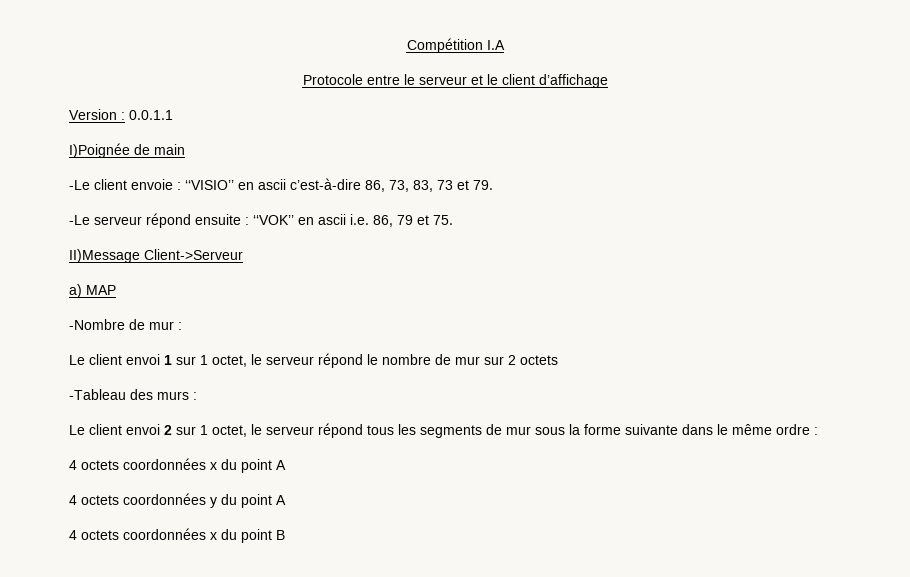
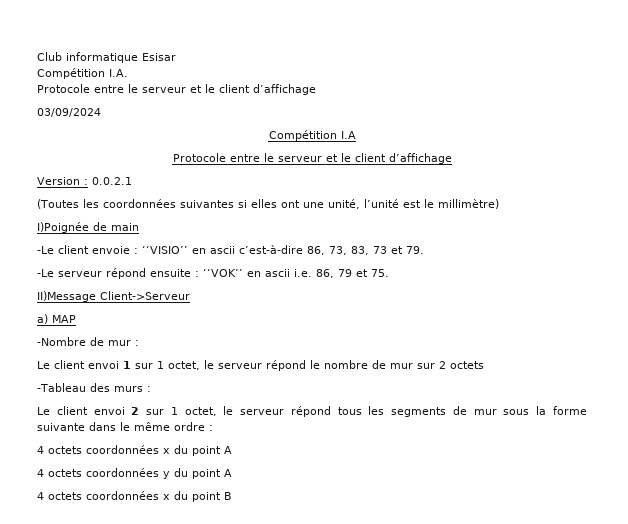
(406, 45) none -> [37,52,176,63] [37,68,128,79] [37,84,316,95] [37,108,101,117] Club informatique Esisar // Compétition I.A. // Protocole entre le serveur et le client d’affichage // 03/09/2024 //
[129,110,173,120] 0.0.1.1 -> [92,177,132,185] [37,199,499,209] 0.0.2.1 // (Toutes les coordonnées suivantes si elles ont une unité, l’unité est le millimètre)

